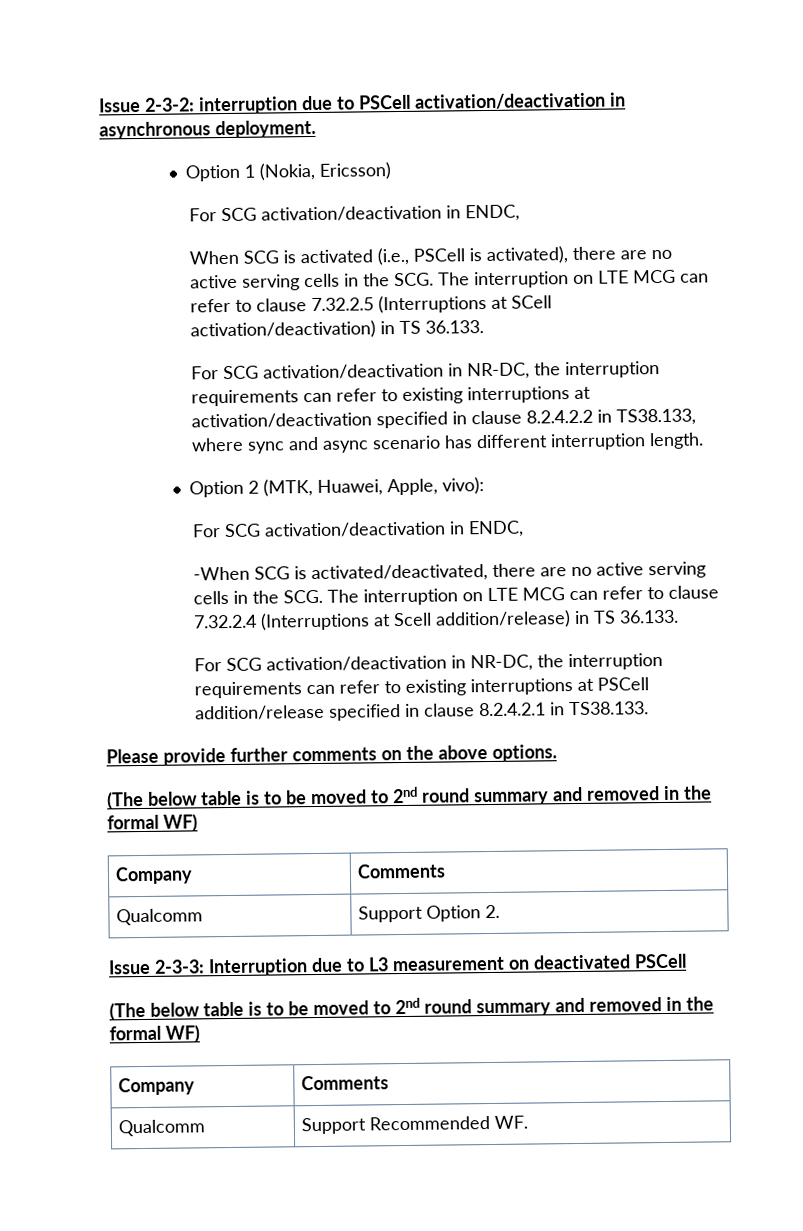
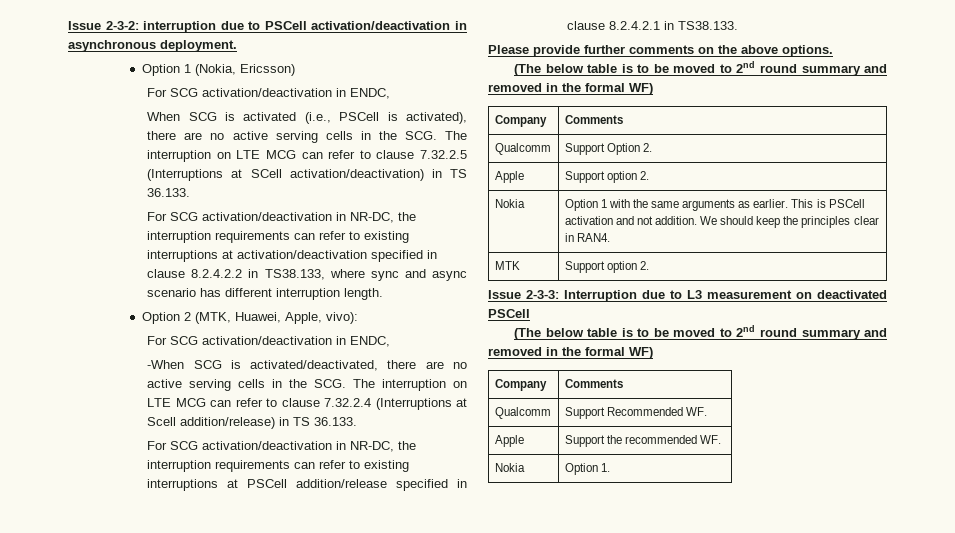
(501, 911) none -> [494,171,524,183] [564,171,649,183] [494,199,525,208] [564,199,865,211] [564,216,879,228] [564,233,610,242] [494,261,520,270] [564,261,649,273] // Apple | Support option 2. // Nokia | Option 1 with the same arguments as earlier. This is PSCell activation and not addition. We should keep the principles clear in RAN4. // MTK | Support option 2.
(529, 1122) none -> [494,435,524,447] [564,435,721,447] [494,463,525,472] [564,463,610,475] // Apple | Support the recommended WF. // Nokia | Option 1.

